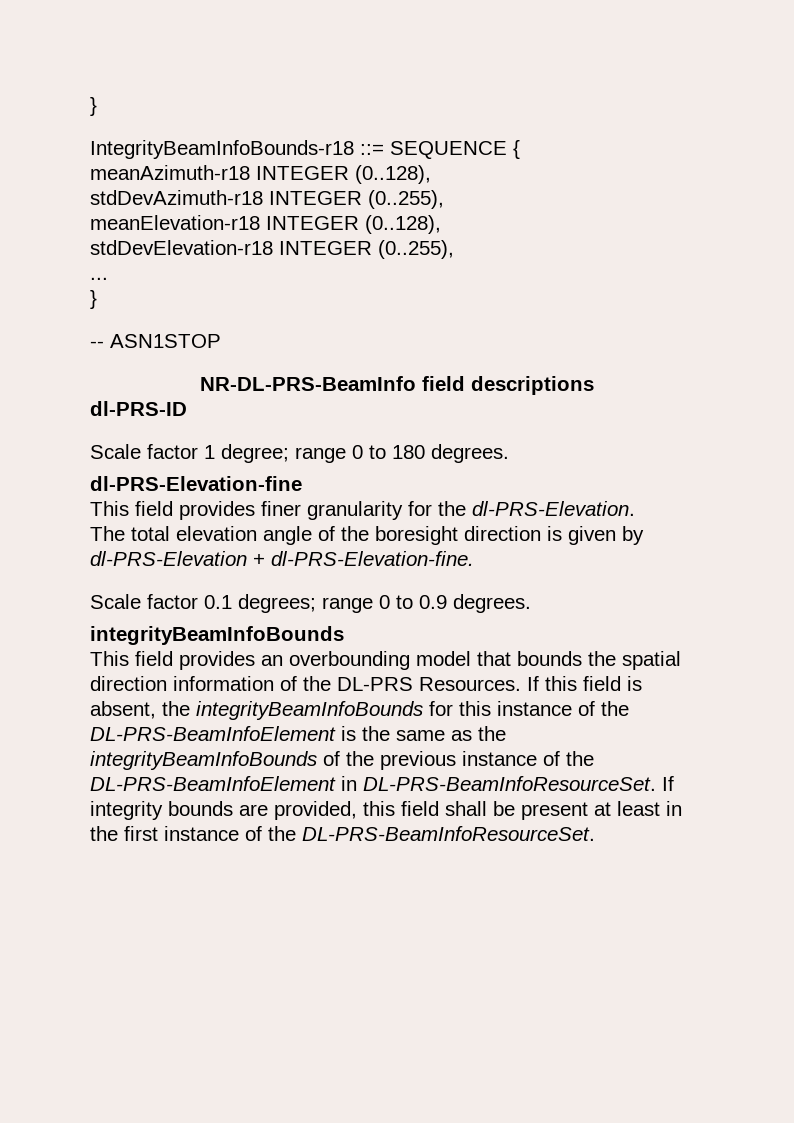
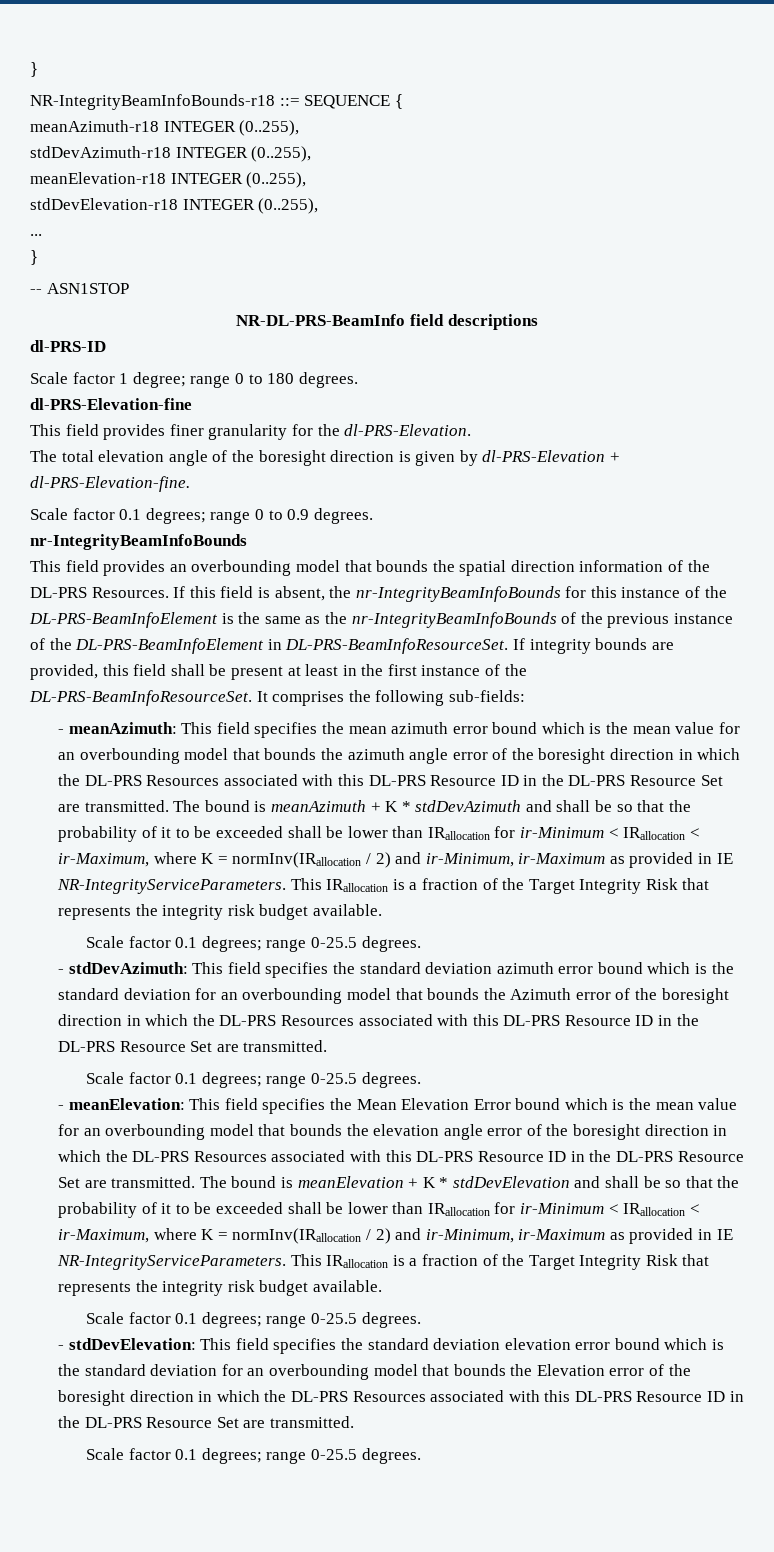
[90,97,97,116] [90,140,354,159] } // IntegrityBeamInfoBounds-r18 -> [30,62,38,77] [30,94,275,110] } // NR-IntegrityBeamInfoBounds-r18
[355,165,431,184] (0..128), -> [239,120,300,136] (0..255),
[365,215,441,234] (0..128), -> [246,172,307,188] (0..255),
[90,626,344,645] integrityBeamInfoBounds -> [30,534,247,550] nr-IntegrityBeamInfoBounds
[196,701,423,720] integrityBeamInfoBounds -> [355,586,561,602] nr-IntegrityBeamInfoBounds
[90,751,317,770] integrityBeamInfoBounds -> [351,612,557,628] nr-IntegrityBeamInfoBounds
(595, 833) none -> [256,690,525,706] [57,722,740,738] [57,748,741,764] [57,774,723,786] [57,800,691,812] [57,826,700,842] [57,852,733,868] [56,878,710,894] [57,904,382,920] [85,936,421,952] [57,962,734,978] [57,988,729,1004] [57,1014,699,1026] [57,1040,328,1052] [85,1072,421,1088] [57,1098,738,1114] [57,1124,728,1140] [57,1150,744,1162] [57,1176,740,1188] [57,1202,700,1218] [57,1228,733,1244] [56,1254,710,1270] [57,1280,382,1296] [85,1312,421,1328] [57,1338,725,1354] [57,1364,691,1380] [57,1390,744,1406] [57,1416,354,1428] [85,1448,421,1464] It comprises the following sub-fields: // - meanAzimuth: This field specifies the mean azimuth error bound which is the mean value for an overbounding model that bounds the azimuth angle error of the boresight direction in which the DL-PRS Resources associated with this DL-PRS Resource ID in the DL-PRS Resource Set are transmitted. The bound is meanAzimuth + K * stdDevAzimuth and shall be so that the probability of it to be exceeded shall be lower than IRallocation for ir-Minimum < IRallocation < ir-Maximum, where K = normInv(IRallocation / 2) and ir-Minimum, ir-Maximum as provided in IE NR-IntegrityServiceParameters. This IRallocation is a fraction of the Target Integrity Risk that represents the integrity risk budget available. // Scale factor 0.1 degrees; range 0-25.5 degrees. // - stdDevAzimuth: This field specifies the standard deviation azimuth error bound which is the standard deviation for an overbounding model that bounds the Azimuth error of the boresight direction in which the DL-PRS Resources associated with this DL-PRS Resource ID in the DL-PRS Resource Set are transmitted. // Scale factor 0.1 degrees; range 0-25.5 degrees. // - meanElevation: This field specifies the Mean Elevation Error bound which is the mean value for an overbounding model that bounds the elevation angle error of the boresight direction in which the DL-PRS Resources associated with this DL-PRS Resource ID in the DL-PRS Resource Set are transmitted. The bound is meanElevation + K * stdDevElevation and shall be so that the probability of it to be exceeded shall be lower than IRallocation for ir-Minimum < IRallocation < ir-Maximum, where K = normInv(IRallocation / 2) and ir-Minimum, ir-Maximum as provided in IE NR-IntegrityServiceParameters. This IRallocation is a fraction of the Target Integrity Risk that represents the integrity risk budget available. // Scale factor 0.1 degrees; range 0-25.5 degrees. // - stdDevElevation: This field specifies the standard deviation elevation error bound which is the standard deviation for an overbounding model that bounds the Elevation error of the boresight direction in which the DL-PRS Resources associated with this DL-PRS Resource ID in the DL-PRS Resource Set are transmitted. // Scale factor 0.1 degrees; range 0-25.5 degrees.

